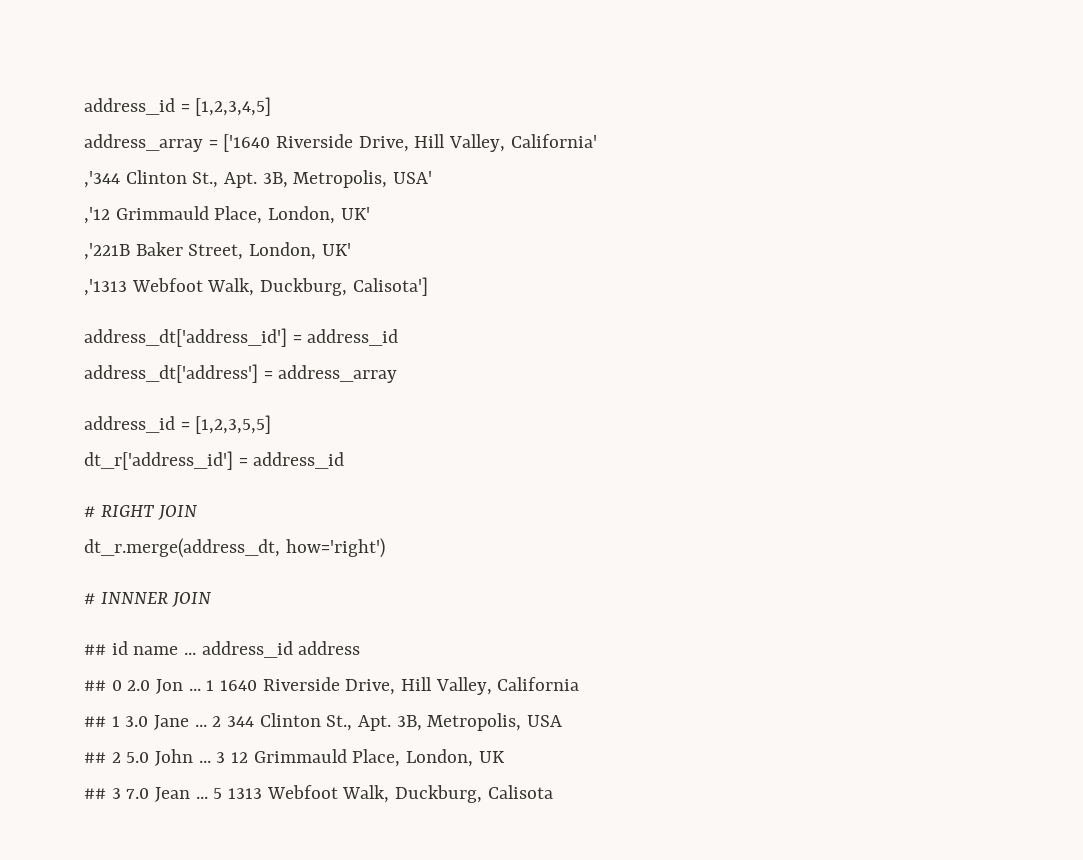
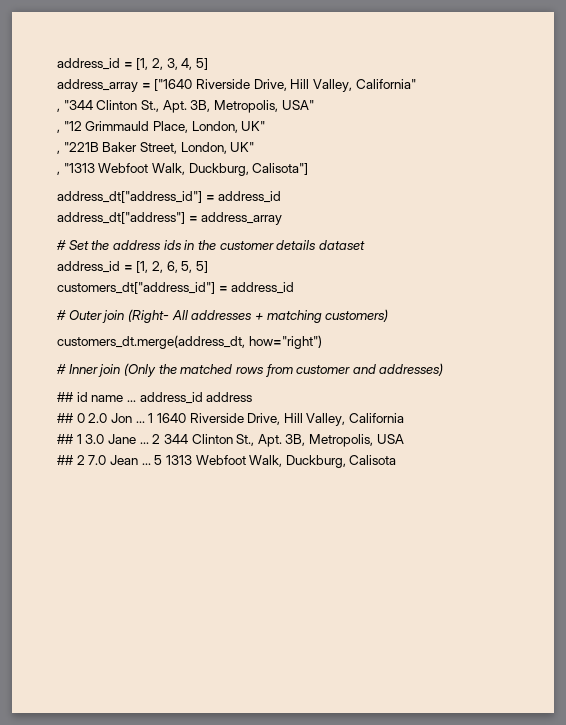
[84,97,272,116] address_id = [1,2,3,4,5] -> [57,58,208,70] address_id = [1, 2, 3, 4, 5]
[223,134,597,152] [84,170,433,188] [84,206,370,224] [84,242,351,260] [84,277,428,296] [84,328,399,347] [84,364,258,383] ['1640 Riverside Drive, Hill Valley, California' // ,'344 Clinton St., Apt. 3B, Metropolis, USA' // ,'12 Grimmauld Place, London, UK' // ,'221B Baker Street, London, UK' // ,'1313 Webfoot Walk, Duckburg, Calisota'] // address_dt['address_id'] = address_id // address_dt['address'] -> [154,79,416,92] [57,100,314,113] [57,121,266,133] [57,142,255,154] [57,163,309,176] [57,191,282,203] [57,212,185,224] ["1640 Riverside Drive, Hill Valley, California" // , "344 Clinton St., Apt. 3B, Metropolis, USA" // , "12 Grimmauld Place, London, UK" // , "221B Baker Street, London, UK" // , "1313 Webfoot Walk, Duckburg, Calisota"] // address_dt["address_id"] = address_id // address_dt["address"]
[84,415,272,434] [84,451,345,470] [84,505,199,520] [84,538,385,558] [84,592,213,607] address_id = [1,2,3,5,5] // dt_r['address_id'] = address_id // # RIGHT JOIN // dt_r.merge(address_dt, how='right') // # INNNER JOIN -> [56,240,365,250] [57,261,208,273] [57,282,295,294] [56,309,389,323] [57,335,322,349] [56,363,444,377] # Set the address ids in the customer details dataset // address_id = [1, 2, 6, 5, 5] // customers_dt["address_id"] = address_id // # Outer join (Right- All addresses + matching customers) // customers_dt.merge(address_dt, how="right") // # Inner join (Only the matched rows from customer and addresses)
[126,749,505,767] [84,788,121,799] 5.0 John ... 3 12 Grimmauld Place, London, UK // ## 3 -> (85, 460) none

